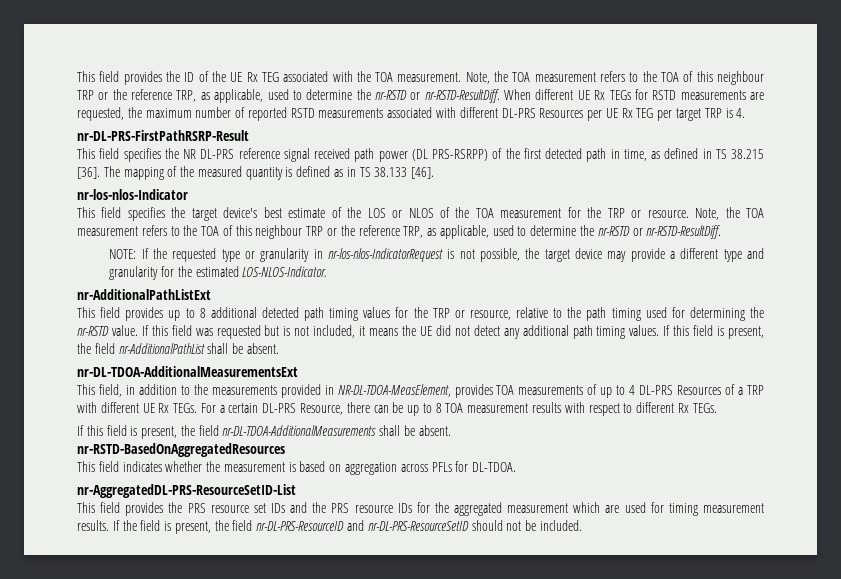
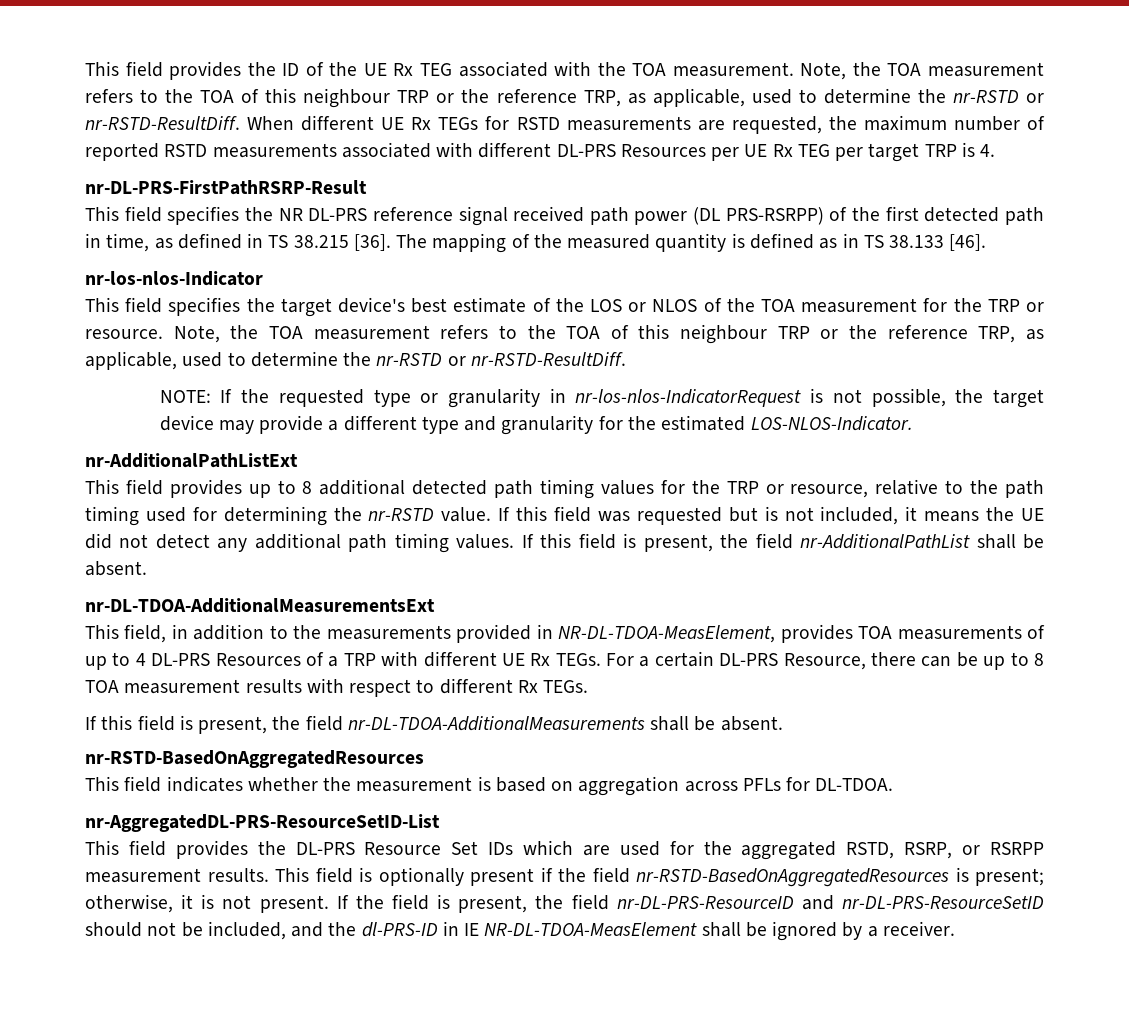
[187,502,764,516] [77,520,109,531] PRS resource set IDs and the PRS resource IDs for the aggregated measurement which are used for timing measurement results. -> [295,840,1044,860] [85,867,1044,887] [85,894,329,913] DL-PRS Resource Set IDs which are used for the aggregated RSTD, RSRP, or RSRPP measurement results. This field is optionally present if the field nr-RSTD-BasedOnAggregatedResources is present; otherwise, it is not present.
[539,520,582,531] included. -> [207,921,955,941] included, and the dl-PRS-ID in IE NR-DL-TDOA-MeasElement shall be ignored by a receiver.

